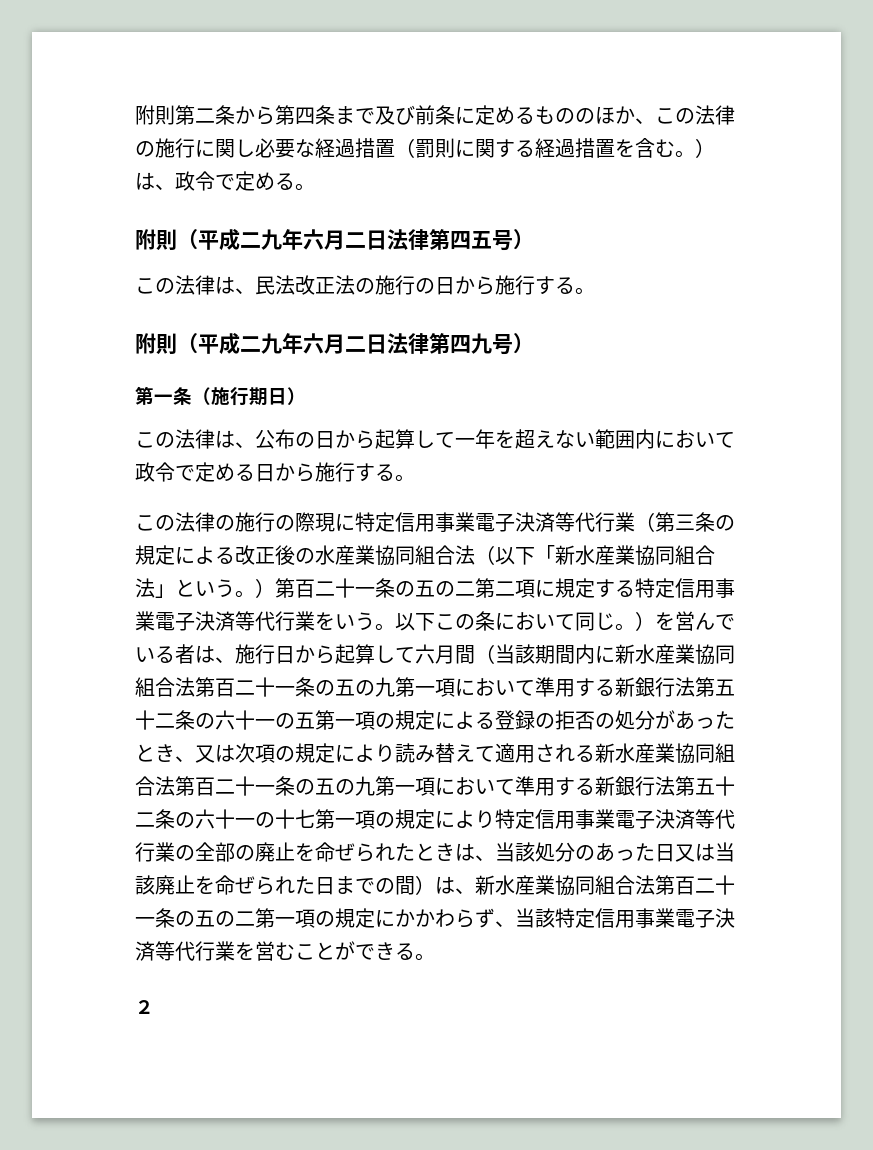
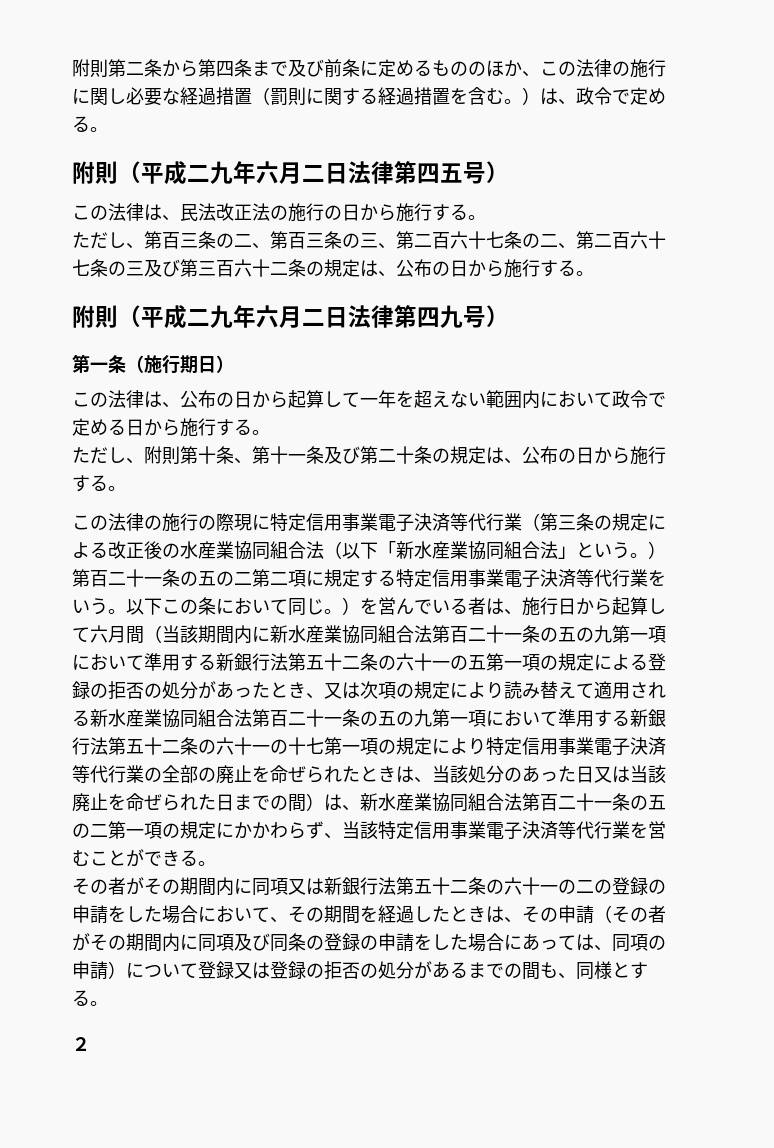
(595, 291) none -> [72,231,666,249] [72,259,594,278] // ただし、第百三条の二、第百三条の三、第二百六十七条の二、第二百六十七条の三及び第三百六十二条の規定は、公布の日から施行する。
(415, 478) none -> [72,446,666,465] [72,475,126,492] // ただし、附則第十条、第十一条及び第二十条の規定は、公布の日から施行する。
(435, 957) none -> [72,877,666,896] [72,905,666,924] [72,933,666,952] [72,961,648,980] [72,990,108,1006] // その者がその期間内に同項又は新銀行法第五十二条の六十一の二の登録の申請をした場合において、その期間を経過したときは、その申請（その者がその期間内に同項及び同条の登録の申請をした場合にあっては、同項の申請）について登録又は登録の拒否の処分があるまでの間も、同様とする。

